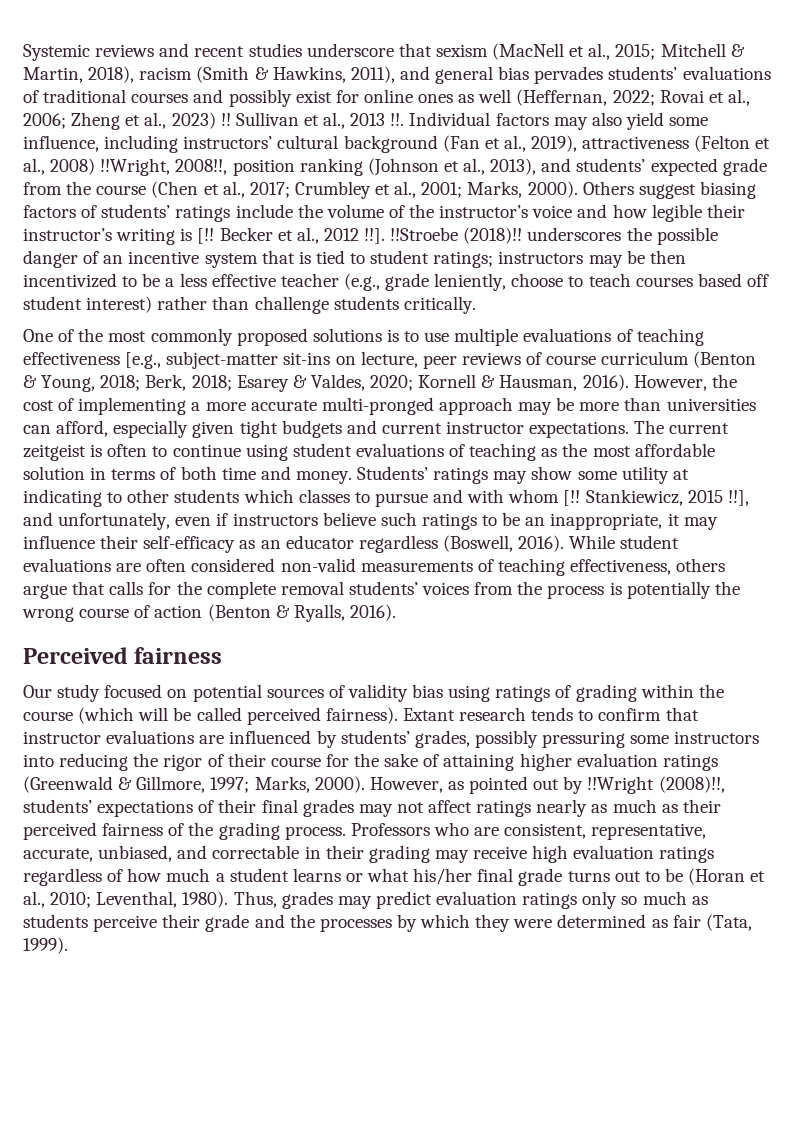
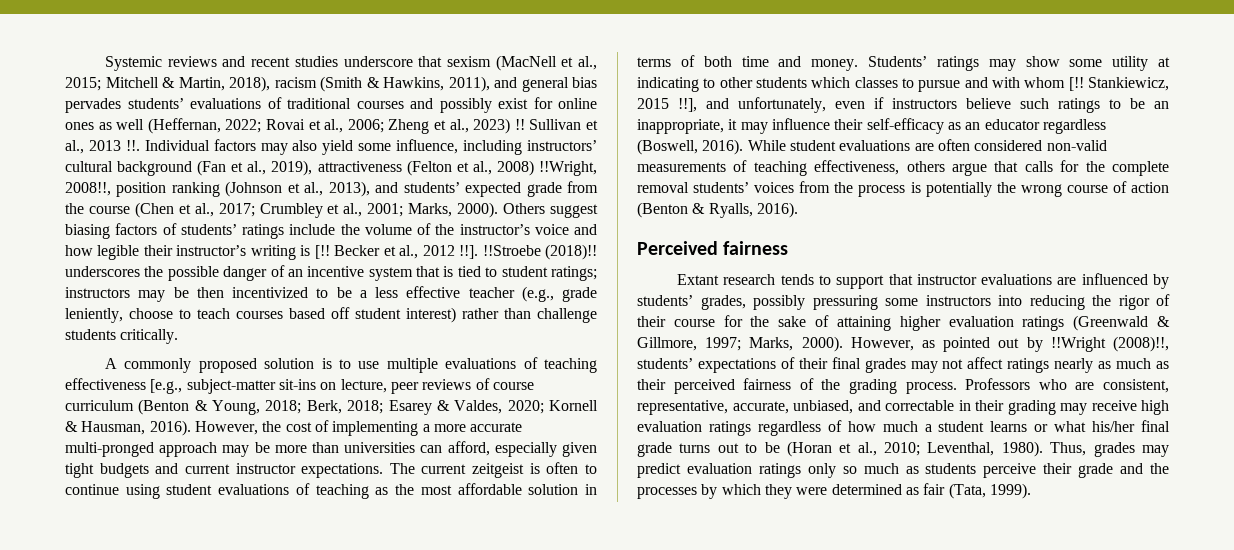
[23,328,147,342] One of the most -> [105,358,118,369] A
[312,328,382,342] solutions -> [264,358,315,369] solution
[23,684,724,702] [23,707,398,725] Our study focused on potential sources of validity bias using ratings of grading within the course (which will be called perceived fairness). -> (789, 248) none
[598,708,662,721] confirm -> [836,275,885,289] support

